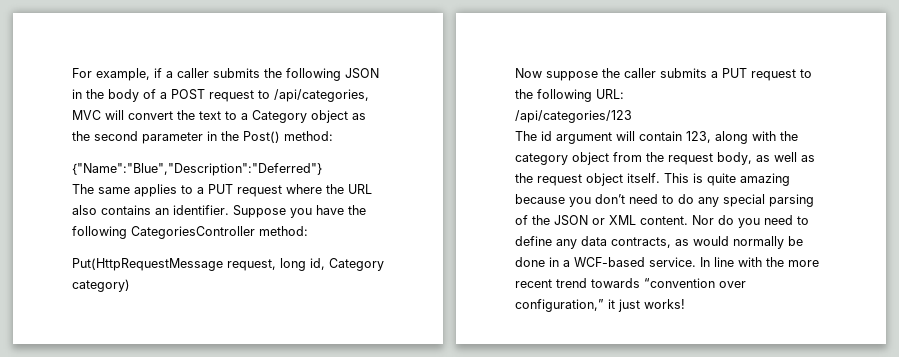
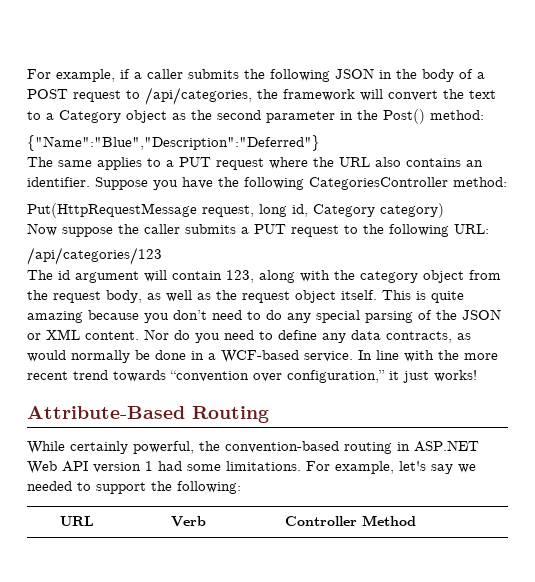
[72,110,101,120] MVC -> [257,89,355,101] the framework
(685, 304) none -> [27,406,269,423] [27,440,479,454] [27,461,476,474] [27,481,241,494] [59,516,94,526] [170,516,206,527] [284,515,416,526] // Attribute-Based Routing // While certainly powerful, the convention-based routing in ASP.NET Web API version 1 had some limitations. For example, let's say we needed to support the following: // URL | Verb | Controller Method

